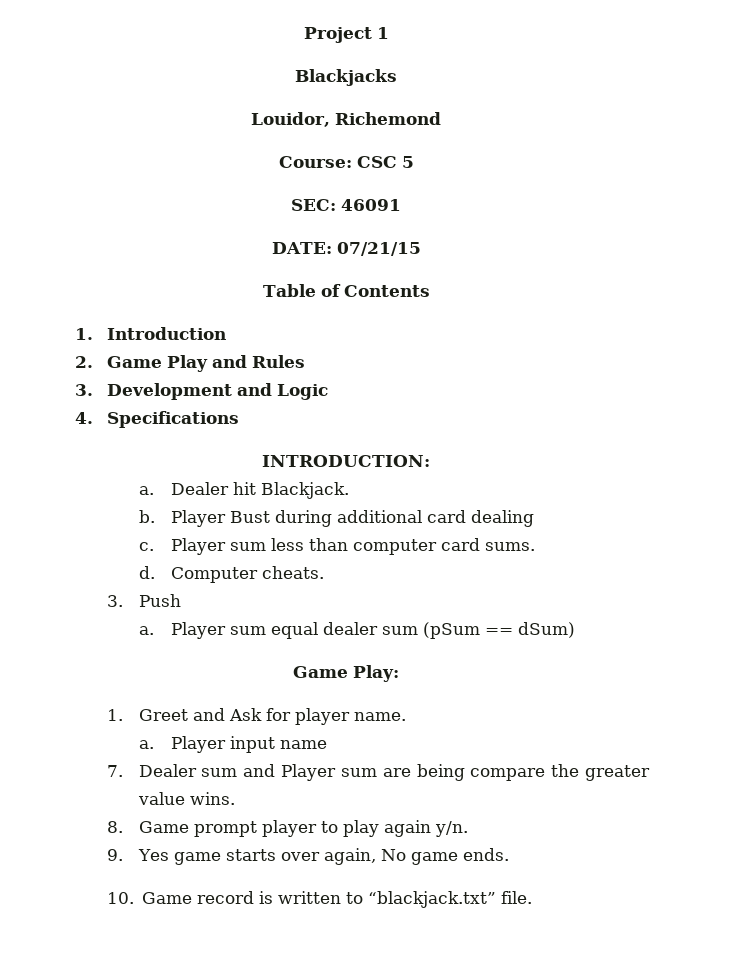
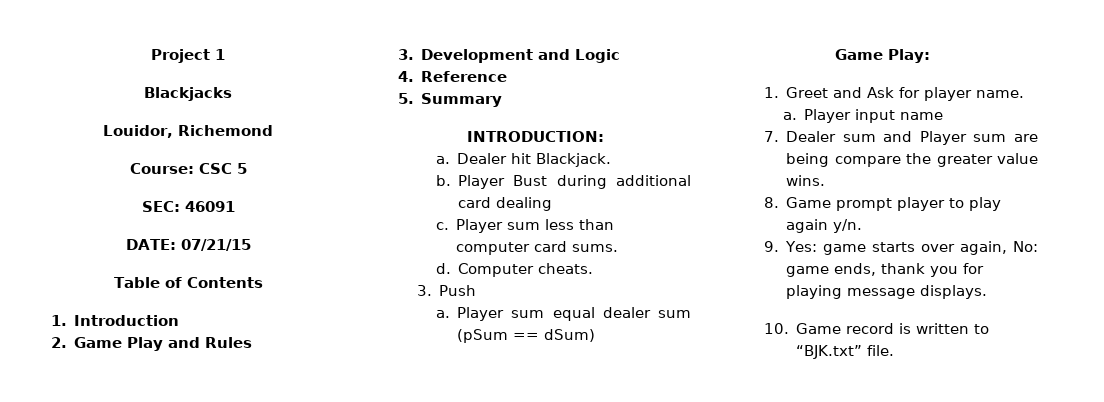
[106,411,239,428] Specifications -> [421,71,508,82] [397,93,503,107] Reference // 5. Summary
[137,849,169,861] Yes -> [785,241,818,252] Yes:
[380,848,509,865] No game ends. -> [1013,241,1038,252] [786,263,985,277] [786,285,988,299] No: game ends, thank you for playing message displays.
[368,891,497,908] “blackjack.txt” -> [796,345,863,359] “BJK.txt”

